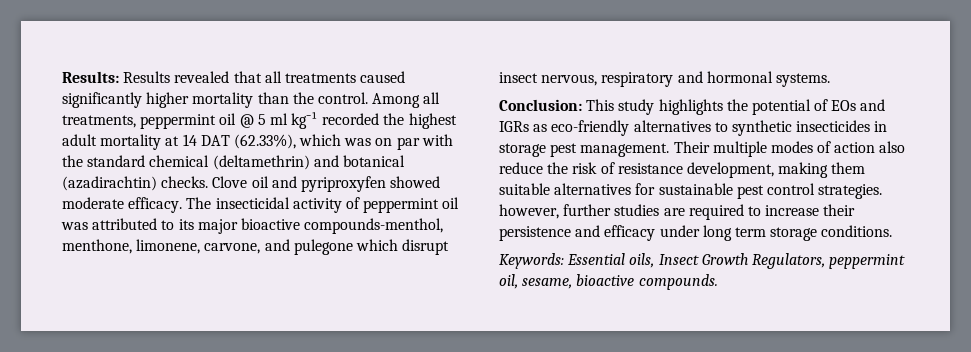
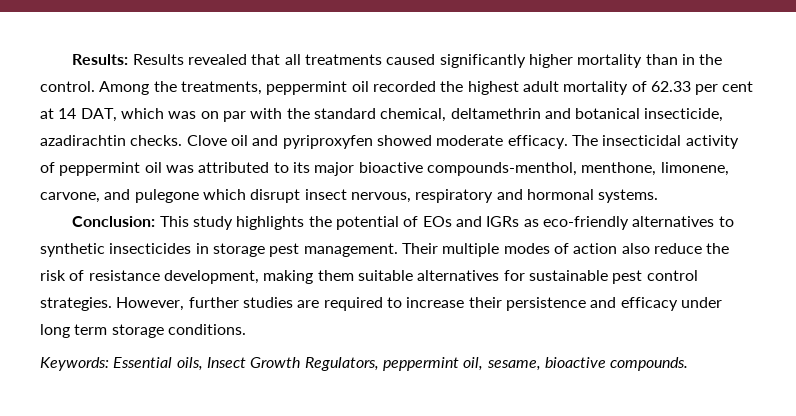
(289, 98) none -> [681,54,695,65] in
[423,92,441,104] all -> [153,81,177,92] the
[239,112,319,129] @ 5 ml kg⁻¹ -> (369, 86) none
[165,134,296,149] at 14 DAT (62.33%), -> [631,81,754,95] [40,108,117,122] of 62.33 per cent at 14 DAT,
[149,155,405,170] [62,176,157,191] chemical (deltamethrin) and botanical (azadirachtin) -> [380,108,724,122] [40,135,126,146] chemical, deltamethrin and botanical insecticide, azadirachtin
[499,204,559,219] however, -> [116,297,185,311] However,

